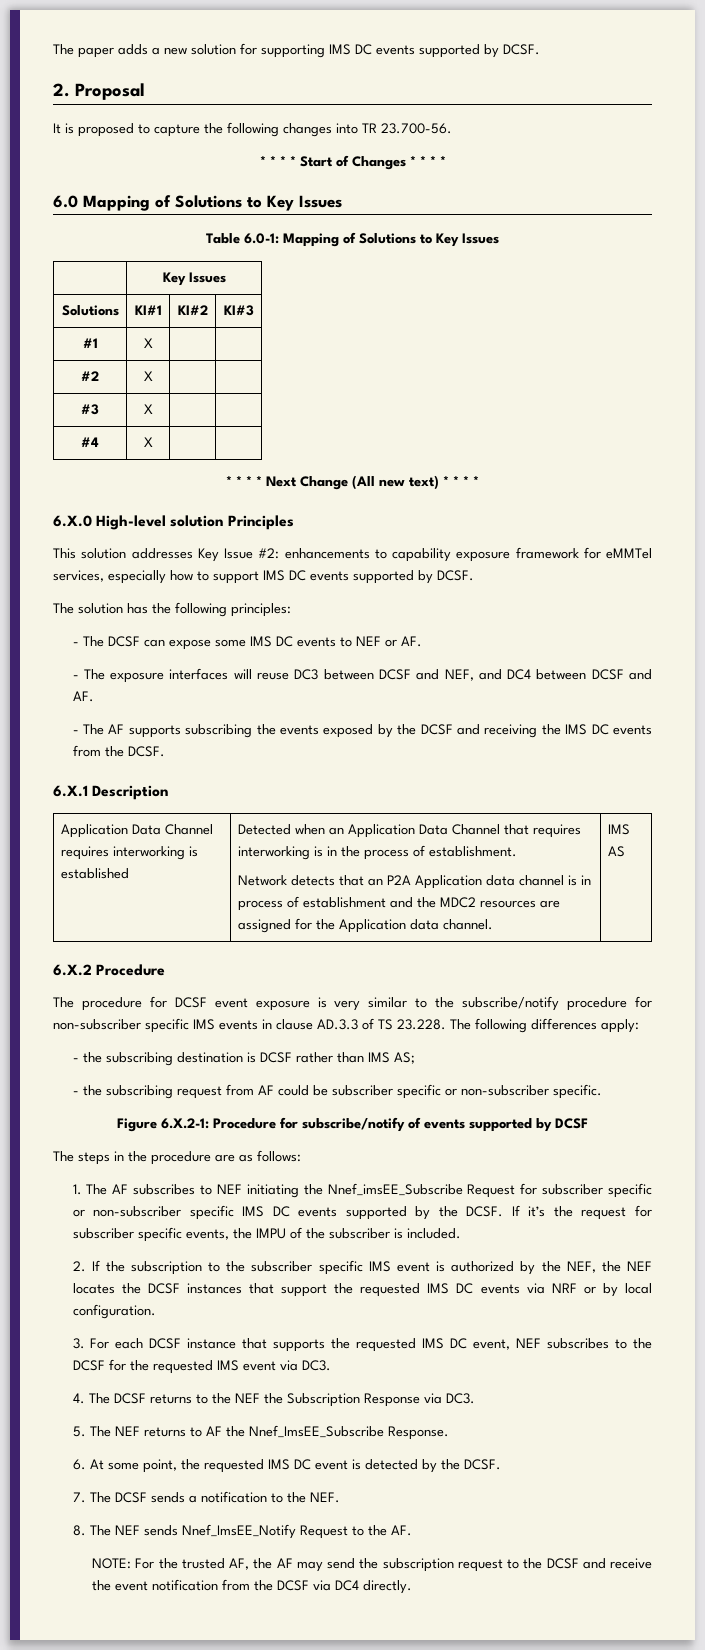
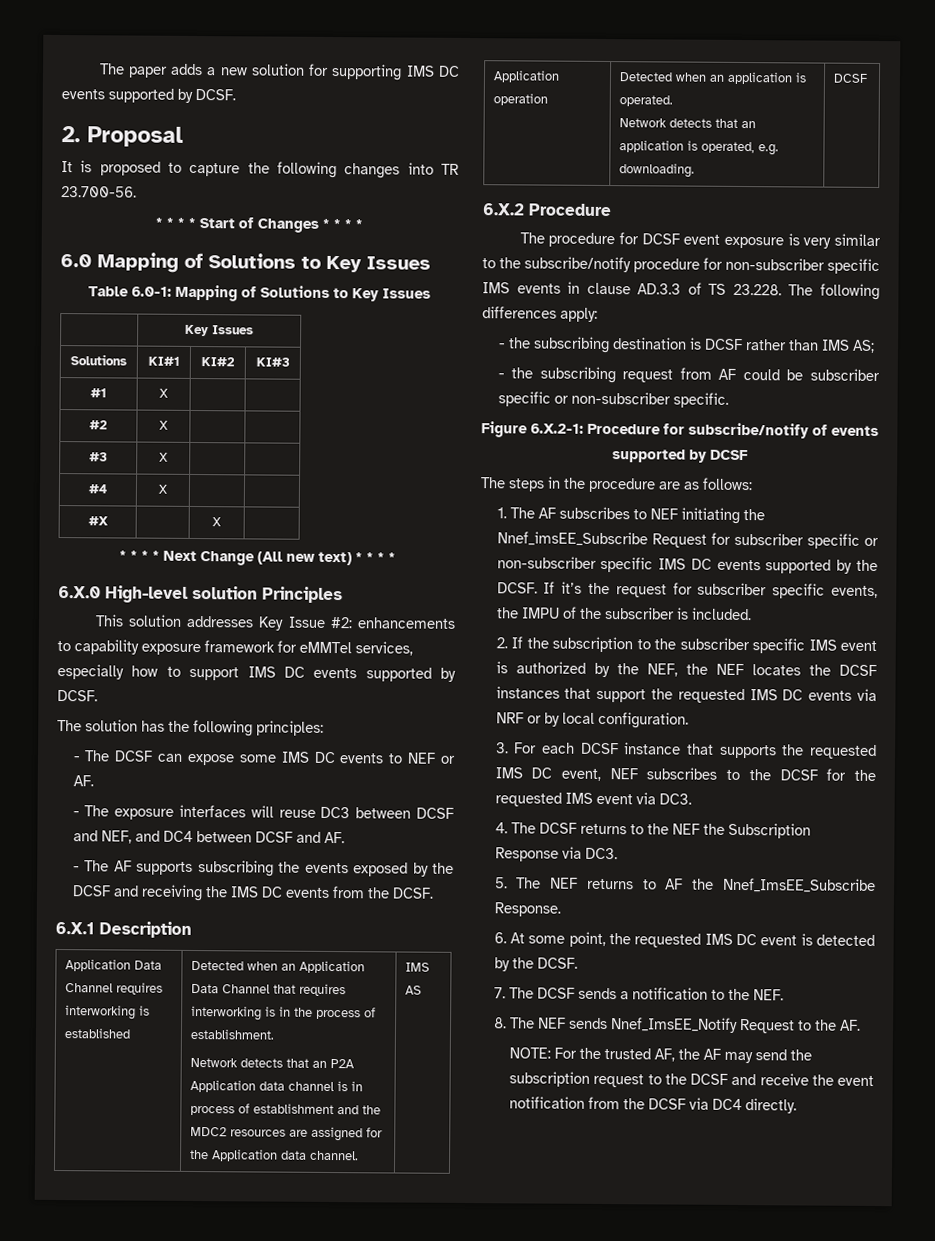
(153, 442) none -> [87,516,108,526] [212,517,221,527] // #X | | X |
(625, 851) none -> [493,70,561,83] [493,93,549,106] [619,71,808,85] [619,95,674,107] [619,118,757,129] [619,140,780,156] [619,163,696,178] [833,73,869,83] // Application operation | Detected when an application is operated. // Network detects that an application is operated, e.g. downloading. | DCSF

